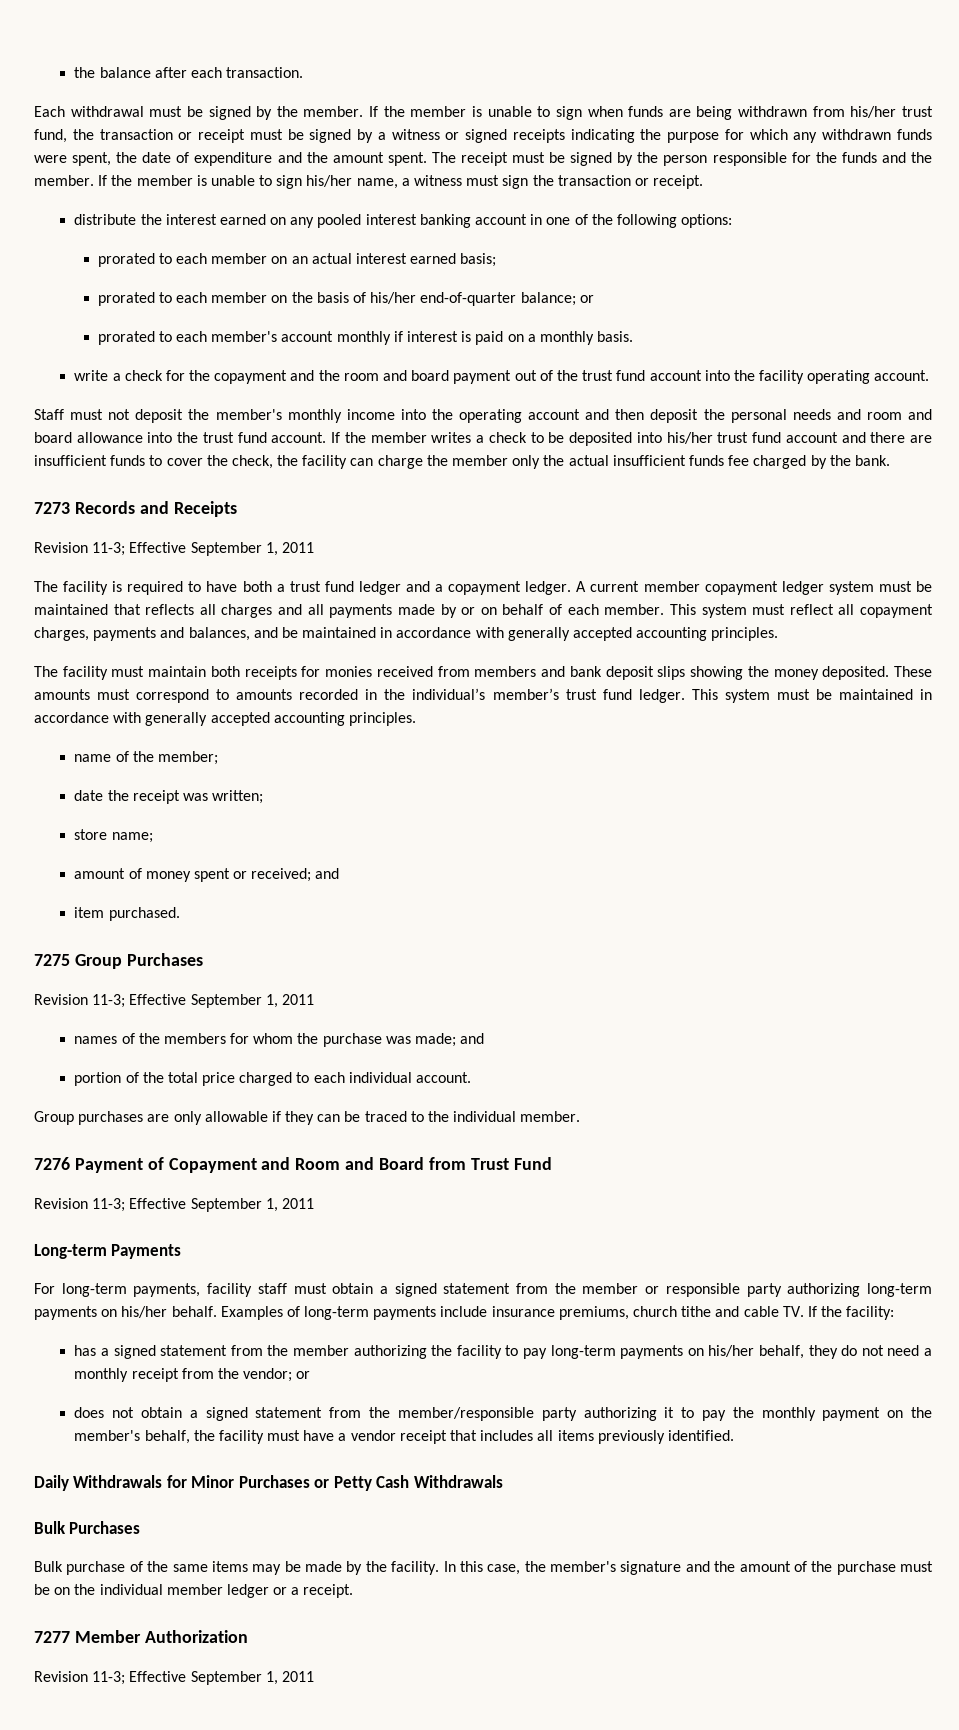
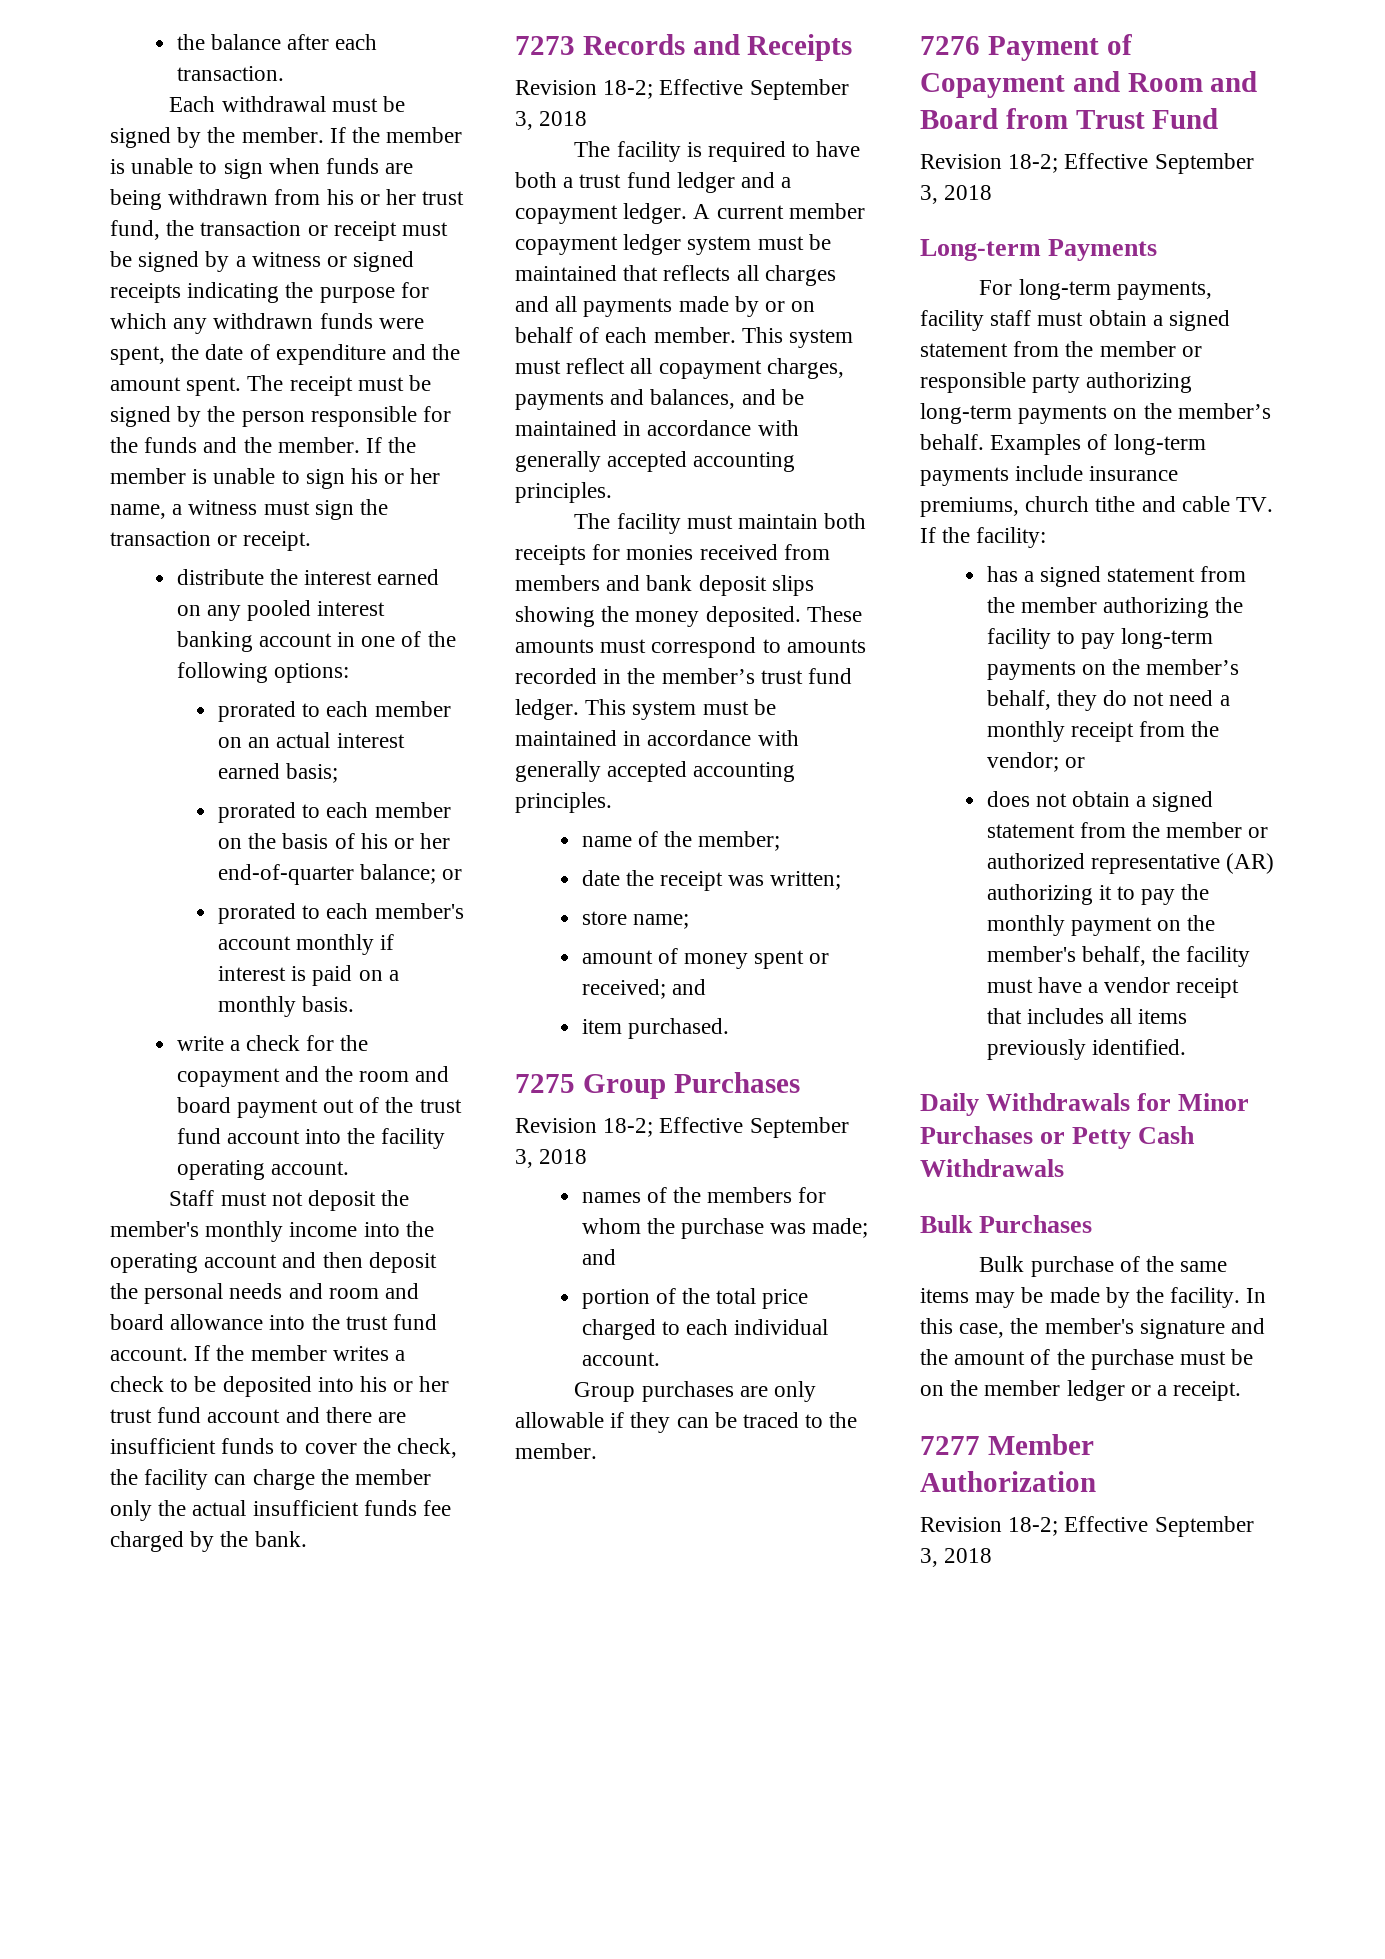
[850,106,897,118] his/her -> [326,189,417,205] his or her
[306,175,353,187] his/her -> [351,468,441,484] his or her
[370,292,417,304] his/her -> [360,833,451,849] his or her
[666,432,713,444] his/her -> [360,1376,450,1392] his or her
[92,542,314,556] 11-3; Effective September 1, 2011 -> [603,79,849,100] [515,111,588,130] 18-2; Effective September 3, 2018
[412,688,486,700] individual’s -> (656, 676) none
[92,994,314,1008] 11-3; Effective September 1, 2011 -> [603,1117,849,1138] [515,1149,588,1168] 18-2; Effective September 3, 2018
[453,1111,517,1122] individual -> (858, 1420) none
[92,1198,314,1212] 11-3; Effective September 1, 2011 -> [1008,153,1254,174] [920,185,993,204] 18-2; Effective September 3, 2018
[121,1306,168,1318] his/her -> [1143,403,1271,419] the member’s
[708,1345,755,1357] his/her -> [1112,659,1240,675] the member’s
[397,1407,577,1421] member/responsible party -> [1166,822,1269,838] [986,853,1275,874] member or authorized representative (AR)
[99,1584,163,1595] individual -> (979, 1388) none
[92,1671,314,1685] 11-3; Effective September 1, 2011 -> [1008,1516,1254,1537] [920,1548,993,1567] 18-2; Effective September 3, 2018

